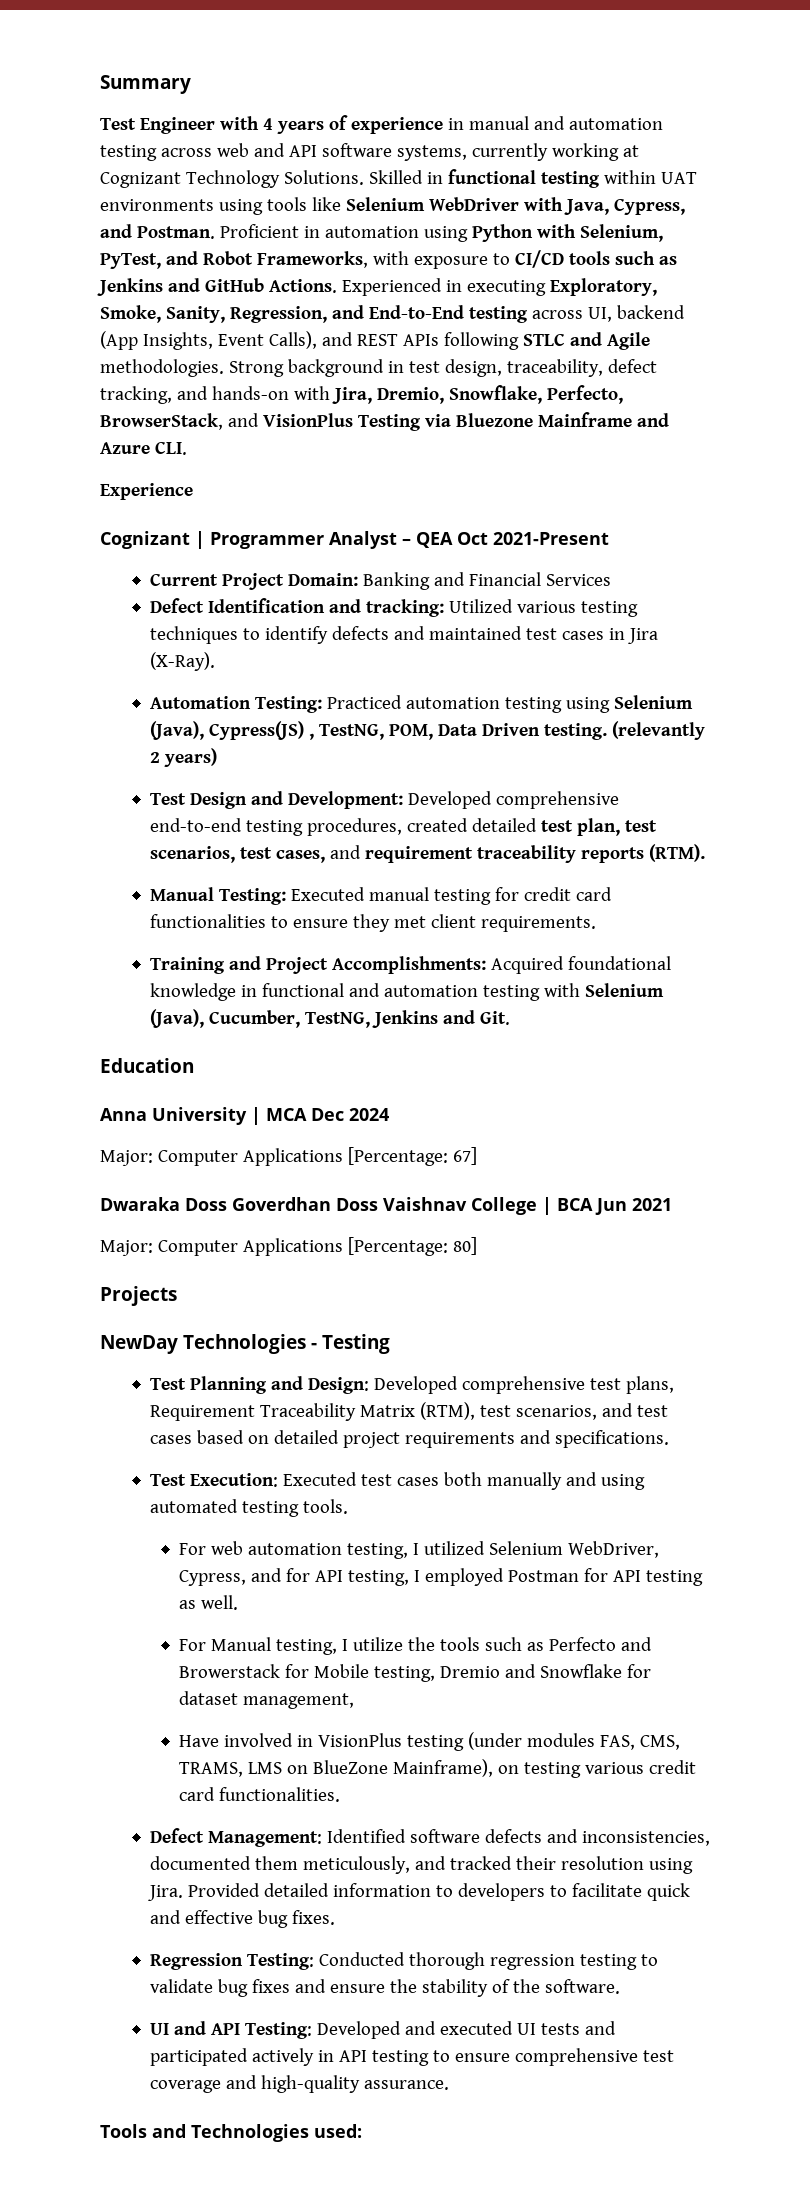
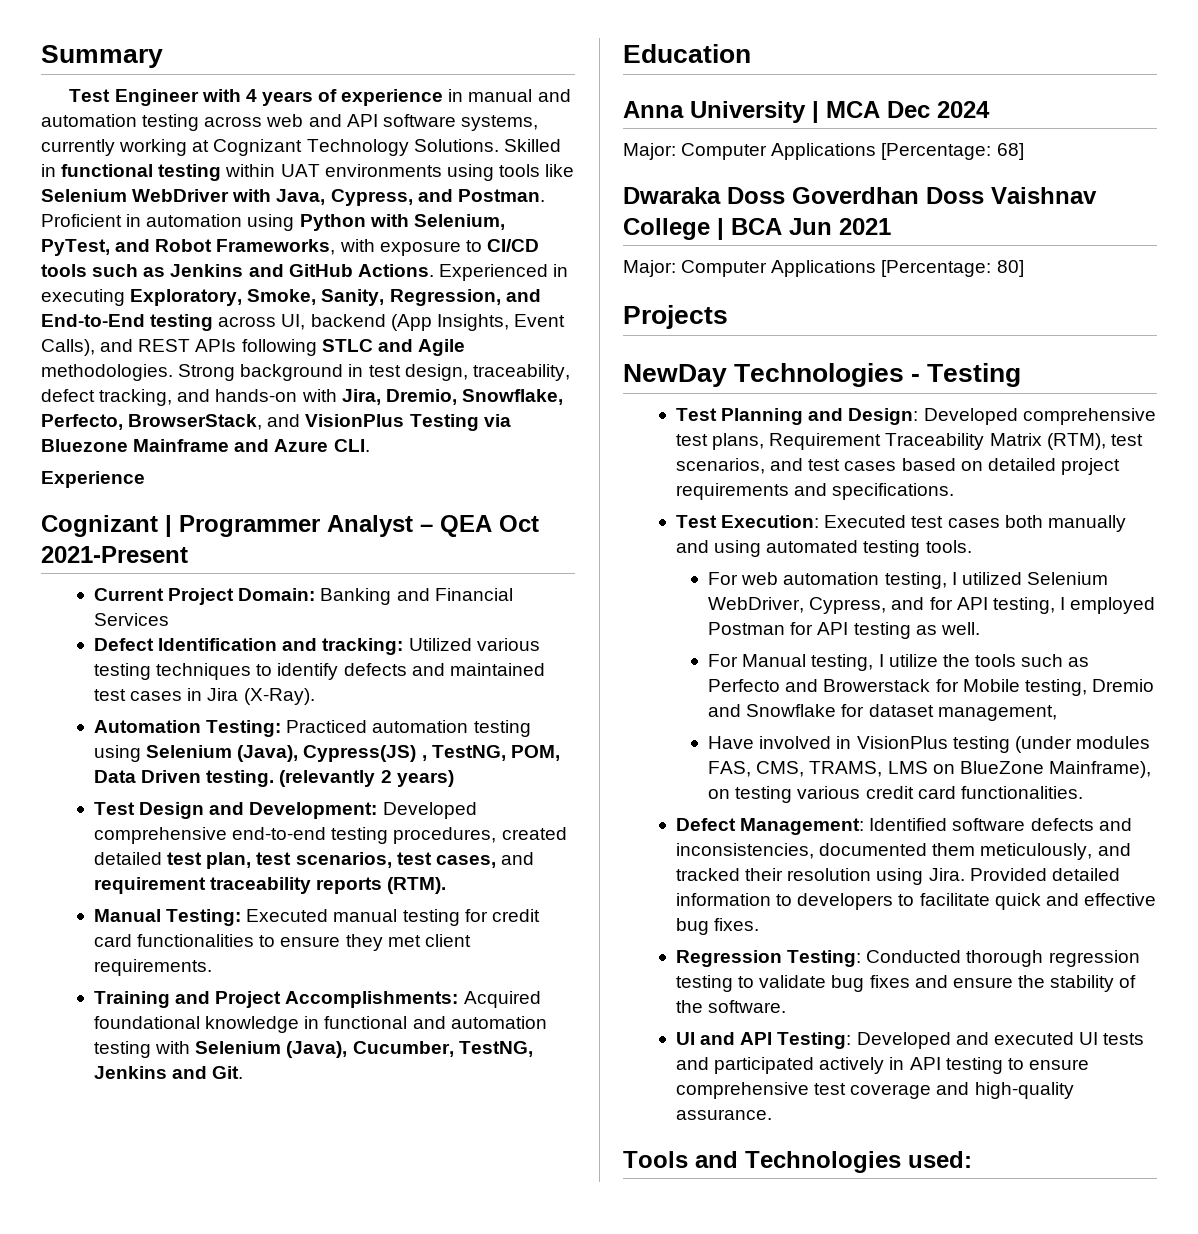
[452,1147,477,1165] 67] -> [996,143,1024,160] 68]

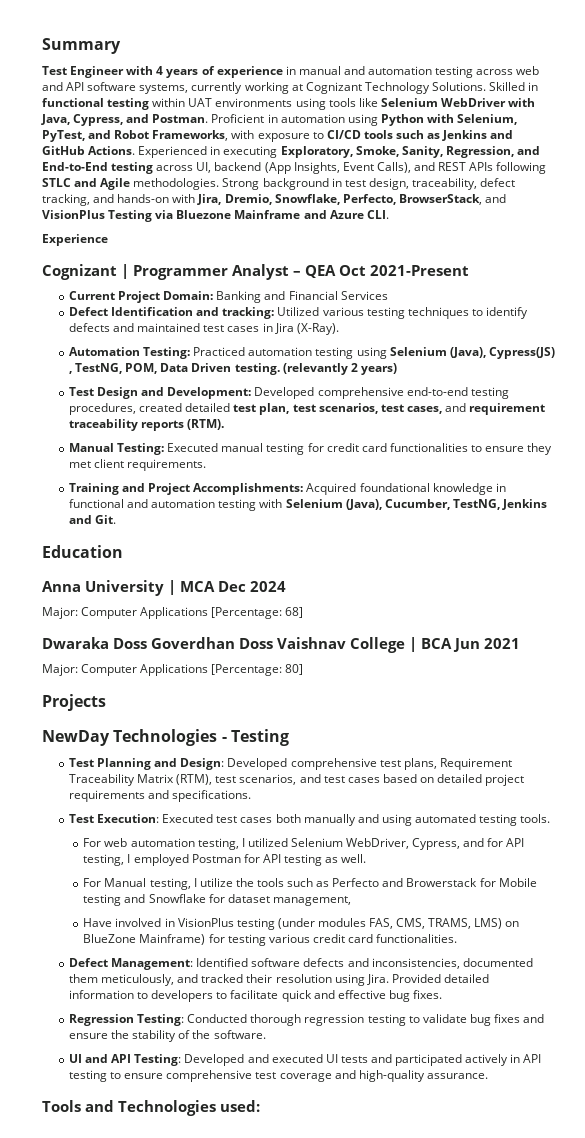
[1024,679,1154,696] testing, Dremio -> [83,894,122,906] testing
[887,761,928,774] LMS -> [474,918,503,929] LMS)
[1048,761,1151,778] [708,789,731,799] Mainframe), on -> [139,934,225,945] Mainframe) for

